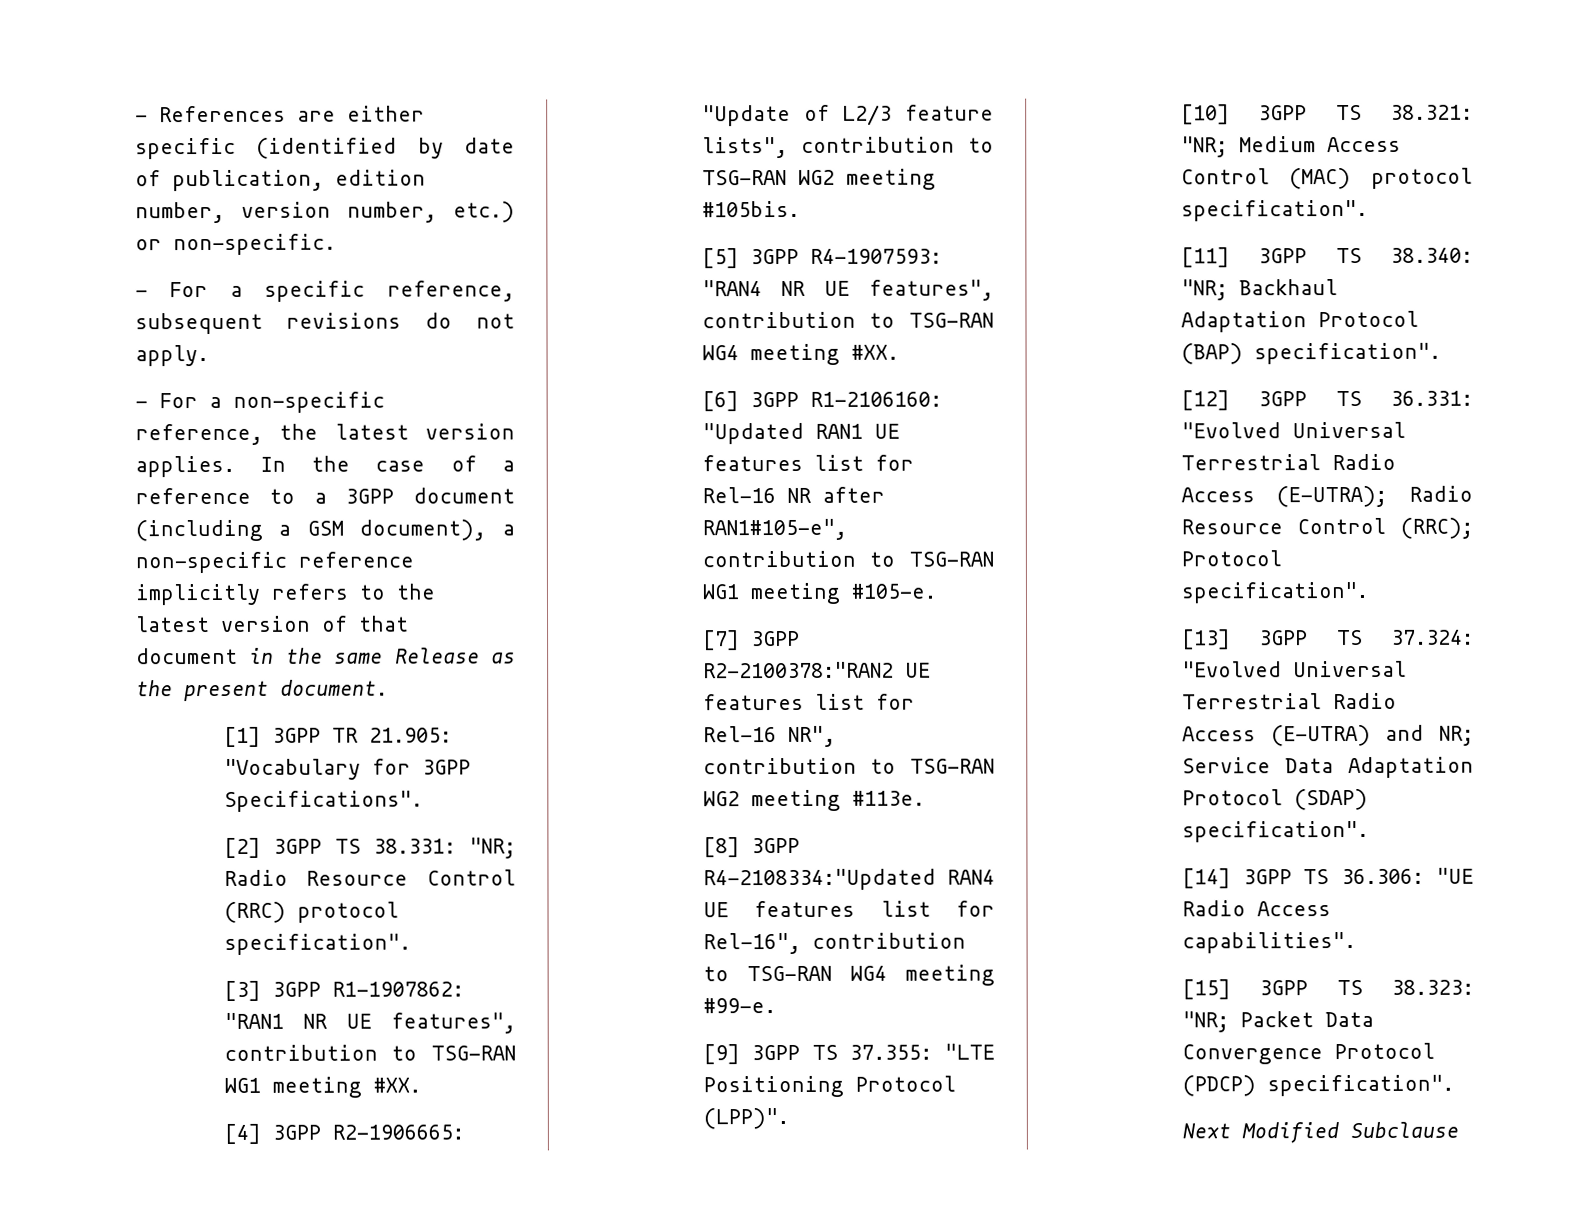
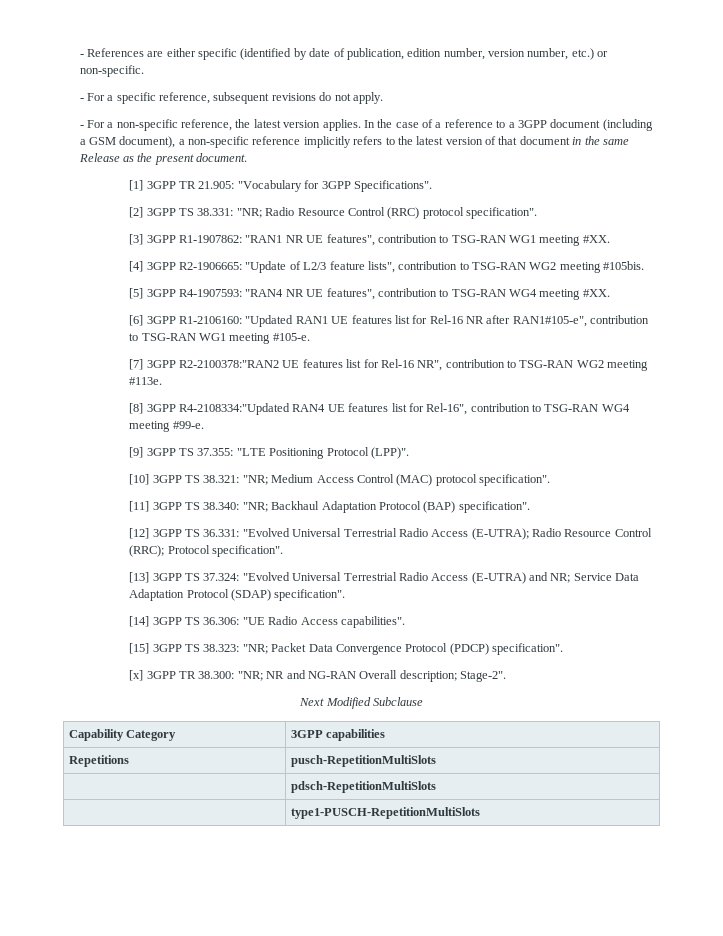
[1181,1121,1459,1144] Next Modified Subclause -> [129,670,507,682] [299,697,423,709] [68,729,176,741] [290,729,385,741] [68,755,129,767] [290,755,436,767] [290,781,436,793] [290,807,480,819] [x] 3GPP TR 38.300: "NR; NR and NG-RAN Overall description; Stage-2". // Next Modified Subclause // Capability Category | 3GPP capabilities // Repetitions | pusch-RepetitionMultiSlots // | pdsch-RepetitionMultiSlots // | type1-PUSCH-RepetitionMultiSlots

